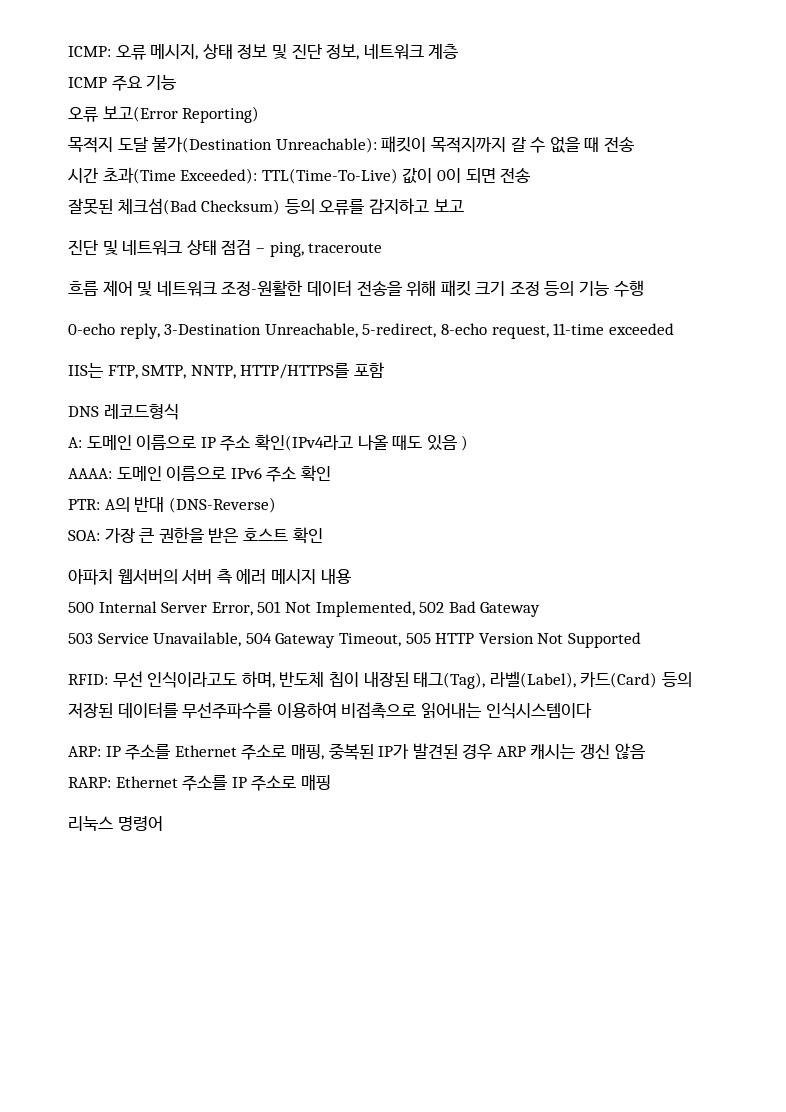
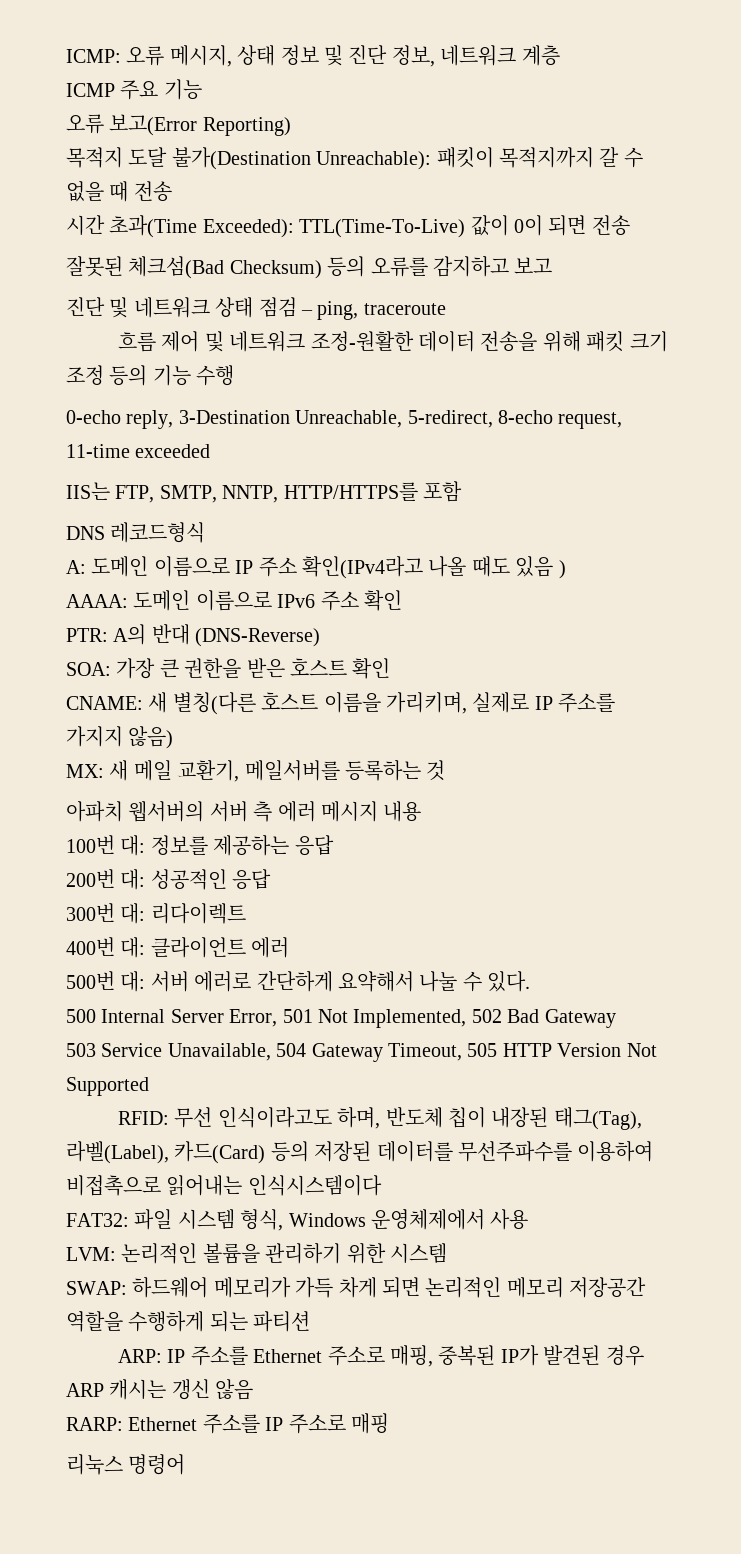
(323, 535) none -> [66,692,616,715] [66,726,174,749] [66,760,446,782] // CNAME: 새 별칭(다른 호스트 이름을 가리키며, 실제로 IP 주소를 가지지 않음) // MX: 새 메일 교환기, 메일서버를 등록하는 것
(351, 576) none -> [66,835,334,856] [66,869,272,890] [66,903,246,924] [66,937,290,958] [66,971,531,992] // 100번 대: 정보를 제공하는 응답 // 200번 대: 성공적인 응답 // 300번 대: 리다이렉트 // 400번 대: 클라이언트 에러 // 500번 대: 서버 에러로 간단하게 요약해서 나눌 수 있다.
(592, 711) none -> [66,1209,529,1231] [66,1243,447,1264] [66,1277,647,1298] [66,1311,311,1332] // FAT32: 파일 시스템 형식, Windows 운영체제에서 사용 // LVM: 논리적인 볼륨을 관리하기 위한 시스템 // SWAP: 하드웨어 메모리가 가득 차게 되면 논리적인 메모리 저장공간 역할을 수행하게 되는 파티션

